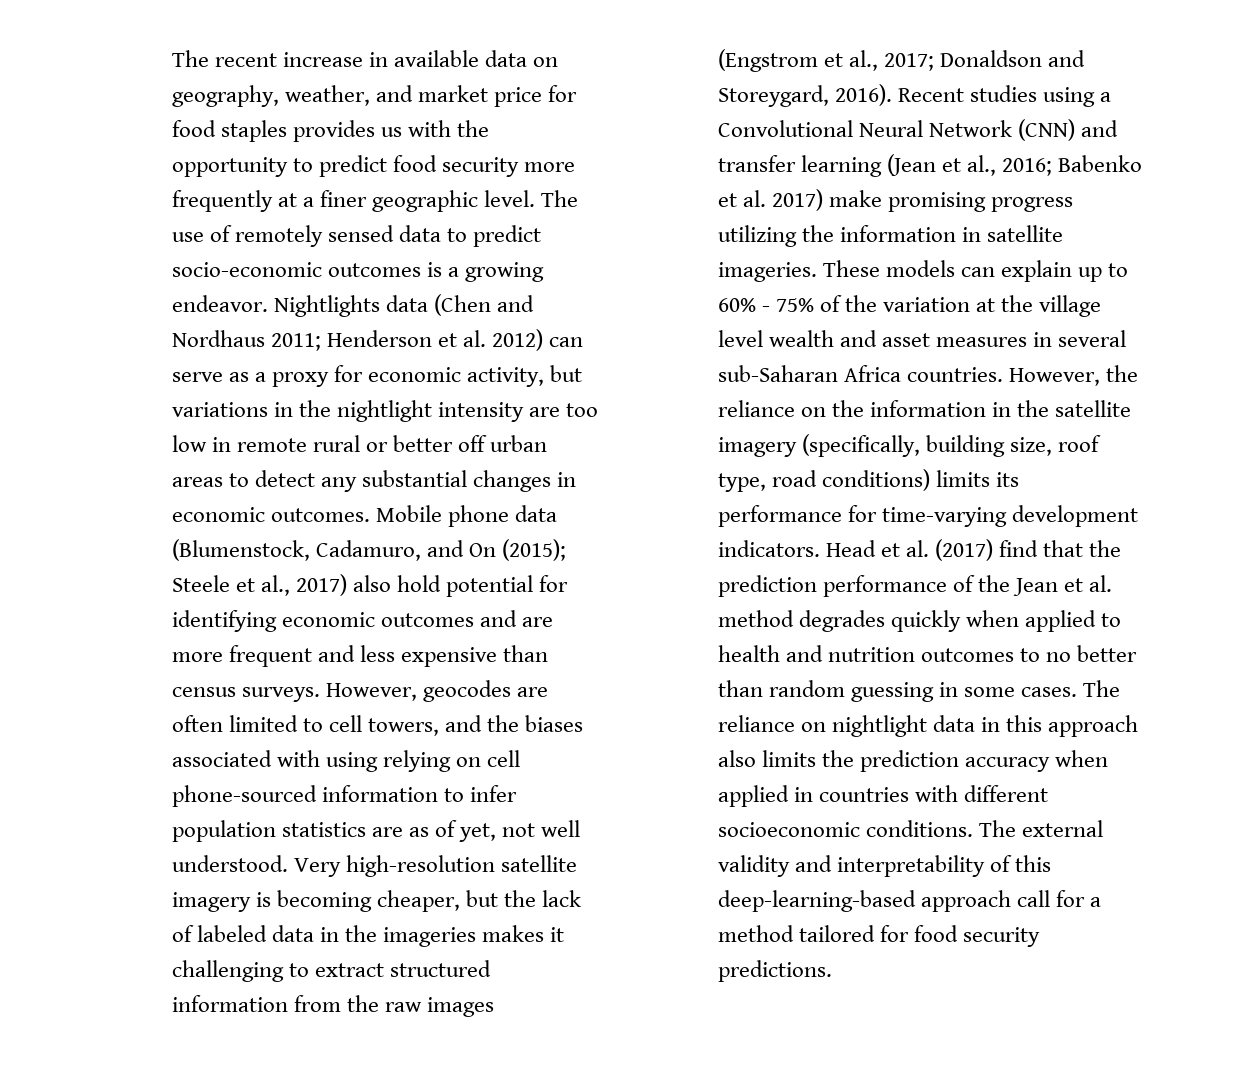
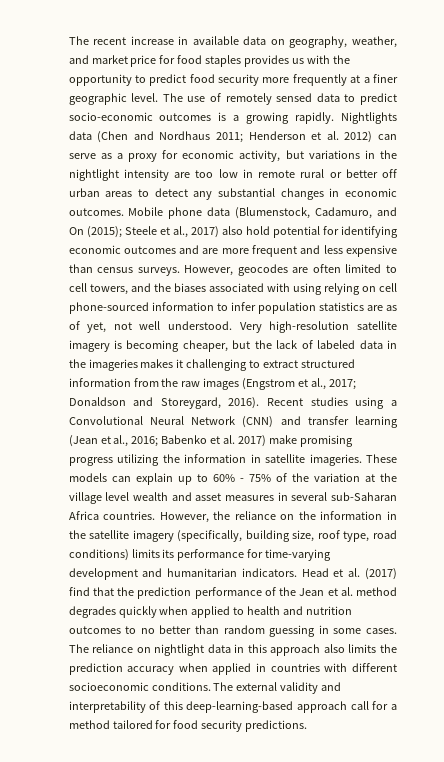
[171,295,268,312] endeavor. -> [295,112,335,124] rapidly.
(1138, 516) none -> [142,568,238,577] and humanitarian

